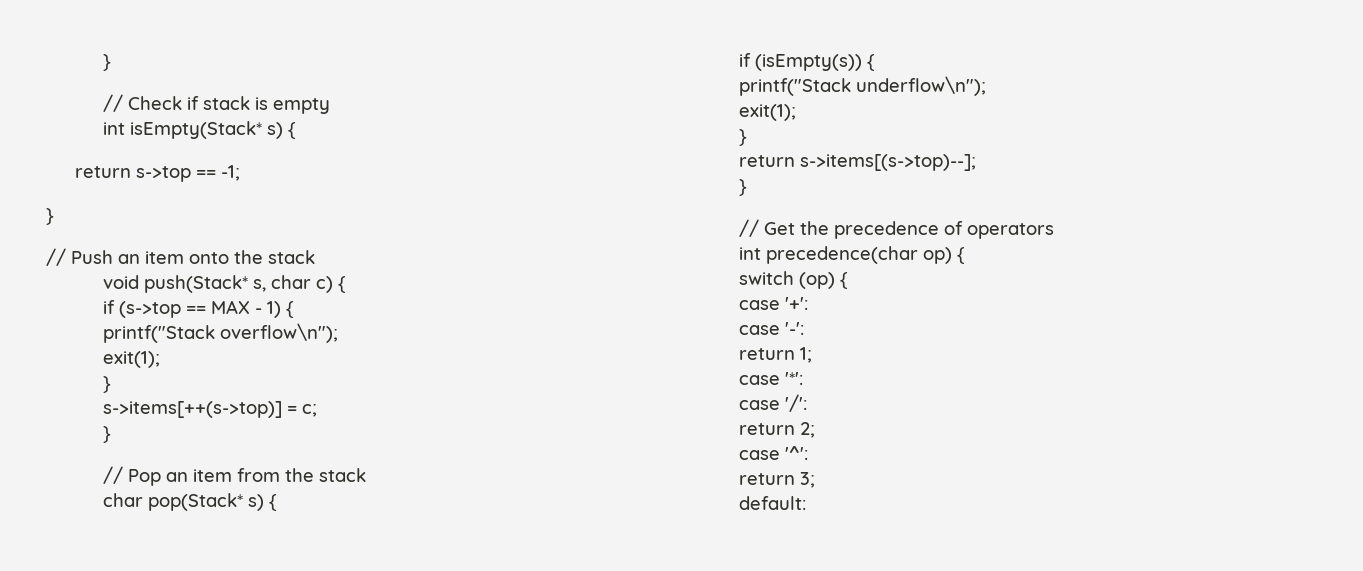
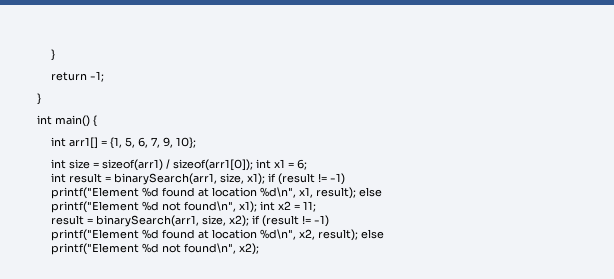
[103,54,112,71] [103,94,331,114] [103,121,297,139] [74,166,216,182] } // // Check if stack is empty // int isEmpty(Stack* s) { // return s->top == -> [50,49,55,61] [50,72,87,81] } // return
[46,248,315,266] [103,275,347,293] [103,300,295,318] [103,323,339,343] [103,351,161,368] [103,376,112,393] [103,401,318,418] [103,426,112,443] [103,466,367,486] [103,493,278,511] [739,53,876,71] [739,76,987,96] [739,104,797,121] [739,129,748,146] [739,154,977,171] [739,179,748,196] [739,219,1055,239] [739,246,966,264] [739,271,849,289] [739,297,809,310] [739,322,805,335] [739,347,813,363] [739,372,804,385] [739,394,808,412] [739,422,816,438] [739,446,809,460] [739,472,816,488] [739,496,807,510] // Push an item onto the stack // void push(Stack* s, char c) { // if (s->top == MAX - 1) { // printf("Stack overflow\n"); // exit(1); // } // s->items[++(s->top)] = c; // } // // Pop an item from the stack // char pop(Stack* s) { // if (isEmpty(s)) { // printf("Stack underflow\n"); // exit(1); // } // return s->items[(s->top)--]; // } // // Get the precedence of operators // int precedence(char op) { // switch (op) { // case '+': // case '-': // return 1; // case '*': // case '/': // return 2; // case '^': // return 3; // default: -> [37,115,97,127] [50,137,196,149] [50,159,307,171] [50,173,345,185] [50,187,382,199] [50,201,316,213] [50,215,329,227] [50,229,384,241] [50,243,259,255] int main() { // int arr1[] = {1, 5, 6, 7, 9, 10}; // int size = sizeof(arr1) / sizeof(arr1[0]); int x1 = 6; // int result = binarySearch(arr1, size, x1); if (result != -1) // printf("Element %d found at location %d\n", x1, result); else // printf("Element %d not found\n", x1); int x2 = 11; // result = binarySearch(arr1, size, x2); if (result != -1) // printf("Element %d found at location %d\n", x2, result); else // printf("Element %d not found\n", x2);

